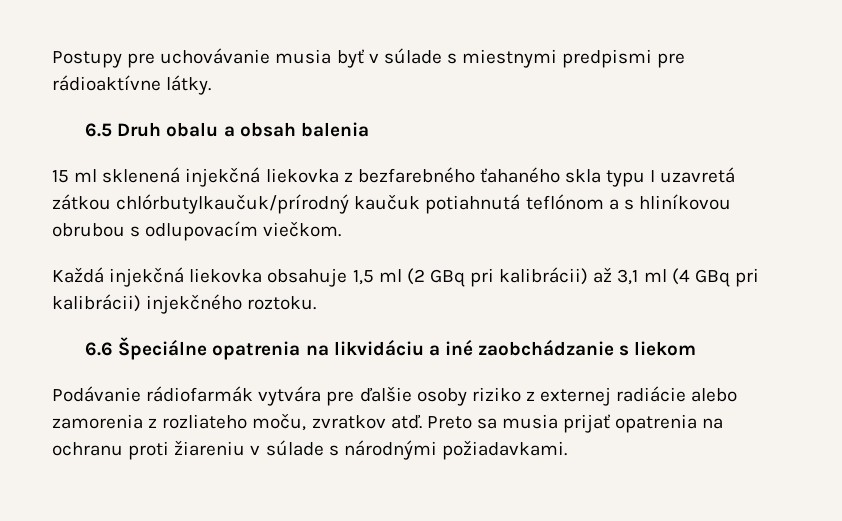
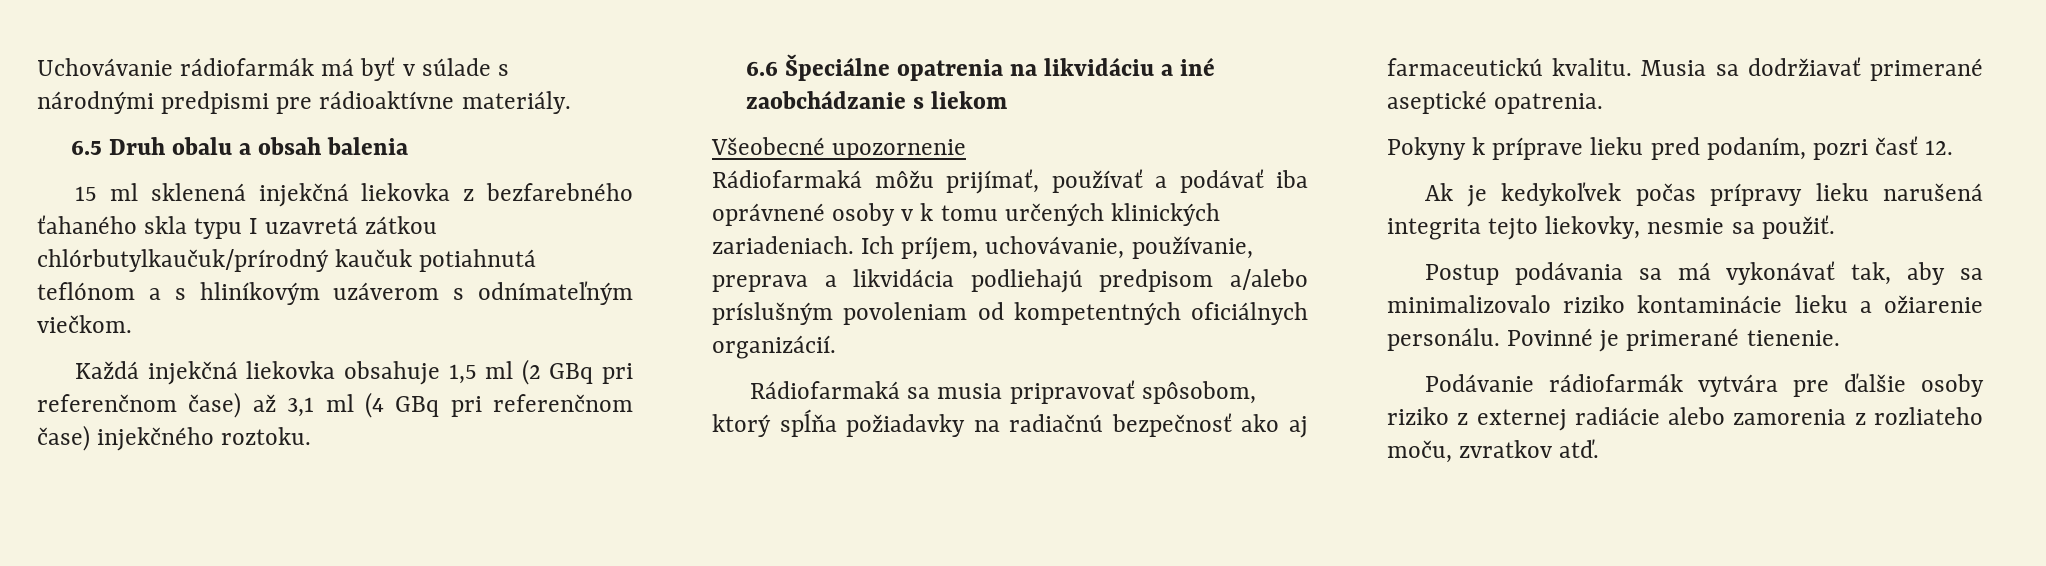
[52,48,332,68] Postupy pre uchovávanie musia -> [37,58,355,76] Uchovávanie rádiofarmák má
[462,49,558,68] miestnymi -> [37,91,154,114] národnými
[166,75,212,95] látky. -> [461,91,571,114] materiály.
[638,194,731,210] [52,221,259,241] hliníkovou obrubou s odlupovacím -> [199,281,633,305] hliníkovým uzáverom s odnímateľným
[499,267,589,285] kalibrácii) -> [37,392,242,418] referenčnom čase)
[52,294,141,312] kalibrácii) -> [493,394,633,412] [37,425,90,451] referenčnom čase)
(697, 348) none -> [711,137,967,160] [712,169,1308,194] [712,203,1220,226] [712,236,1253,260] [712,269,1308,293] [712,302,1308,325] [712,335,836,359] [750,380,1256,404] [712,409,1308,438] [1387,57,1983,81] [1387,91,1604,114] [1387,136,1954,160] [1425,182,1983,207] [1387,215,1835,240] [1425,261,1983,285] [1387,295,1983,313] [1387,328,1840,352] // Všeobecné upozornenie // Rádiofarmaká môžu prijímať, používať a podávať iba oprávnené osoby v k tomu určených klinických zariadeniach. Ich príjem, uchovávanie, používanie, preprava a likvidácia podliehajú predpisom a/alebo príslušným povoleniam od kompetentných oficiálnych organizácií. // Rádiofarmaká sa musia pripravovať spôsobom, ktorý spĺňa požiadavky na radiačnú bezpečnosť ako aj farmaceutickú kvalitu. Musia sa dodržiavať primerané aseptické opatrenia. // Pokyny k príprave lieku pred podaním, pozri časť 12. // Ak je kedykoľvek počas prípravy lieku narušená integrita tejto liekovky, nesmie sa použiť. // Postup podávania sa má vykonávať tak, aby sa minimalizovalo riziko kontaminácie lieku a ožiarenie personálu. Povinné je primerané tienenie.
[426,414,724,433] [52,440,567,460] Preto sa musia prijať opatrenia na ochranu proti žiareniu v súlade s národnými požiadavkami. -> (1600, 448) none

